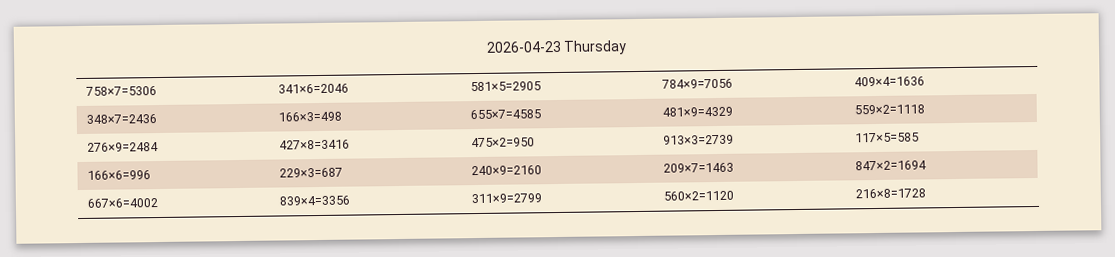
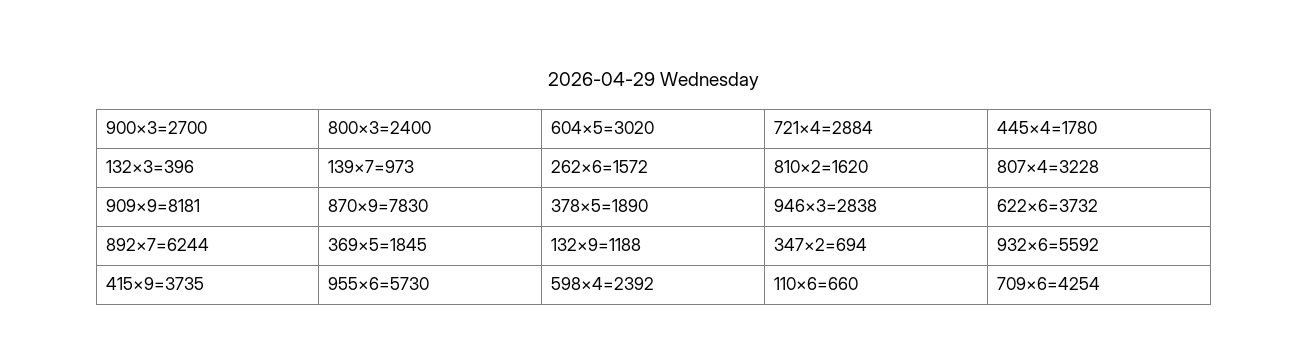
[485,40,628,55] [85,86,158,96] [278,83,350,94] [470,81,542,92] [661,78,734,89] [854,76,926,87] [86,114,158,124] [278,111,343,122] [470,109,542,120] [662,106,734,117] [854,104,926,115] [87,142,160,152] [279,139,351,150] [471,137,536,148] [663,134,735,145] [855,132,920,143] [87,170,152,180] [279,167,344,178] [471,165,543,176] [663,162,735,173] [855,160,928,171] [87,198,159,208] [279,195,351,206] [471,193,543,204] [663,190,735,201] [855,188,927,199] 2026-04-23 Thursday // 758×7=5306 | 341×6=2046 | 581×5=2905 | 784×9=7056 | 409×4=1636 // 348×7=2436 | 166×3=498 | 655×7=4585 | 481×9=4329 | 559×2=1118 // 276×9=2484 | 427×8=3416 | 475×2=950 | 913×3=2739 | 117×5=585 // 166×6=996 | 229×3=687 | 240×9=2160 | 209×7=1463 | 847×2=1694 // 667×6=4002 | 839×4=3356 | 311×9=2799 | 560×2=1120 | 216×8=1728 -> [547,72,760,90] [105,121,207,134] [327,121,431,134] [550,121,654,134] [773,121,873,134] [996,121,1097,134] [105,160,194,173] [327,160,414,173] [550,160,648,173] [773,160,868,173] [996,160,1099,173] [105,199,200,212] [327,199,428,212] [550,199,648,212] [773,199,877,212] [996,199,1098,212] [105,238,209,251] [327,238,427,251] [550,238,641,251] [773,238,867,251] [996,238,1099,251] [105,277,204,290] [327,277,429,290] [550,277,654,290] [773,277,858,290] [996,277,1100,290] 2026-04-29 Wednesday // 900×3=2700 | 800×3=2400 | 604×5=3020 | 721×4=2884 | 445×4=1780 // 132×3=396 | 139×7=973 | 262×6=1572 | 810×2=1620 | 807×4=3228 // 909×9=8181 | 870×9=7830 | 378×5=1890 | 946×3=2838 | 622×6=3732 // 892×7=6244 | 369×5=1845 | 132×9=1188 | 347×2=694 | 932×6=5592 // 415×9=3735 | 955×6=5730 | 598×4=2392 | 110×6=660 | 709×6=4254

